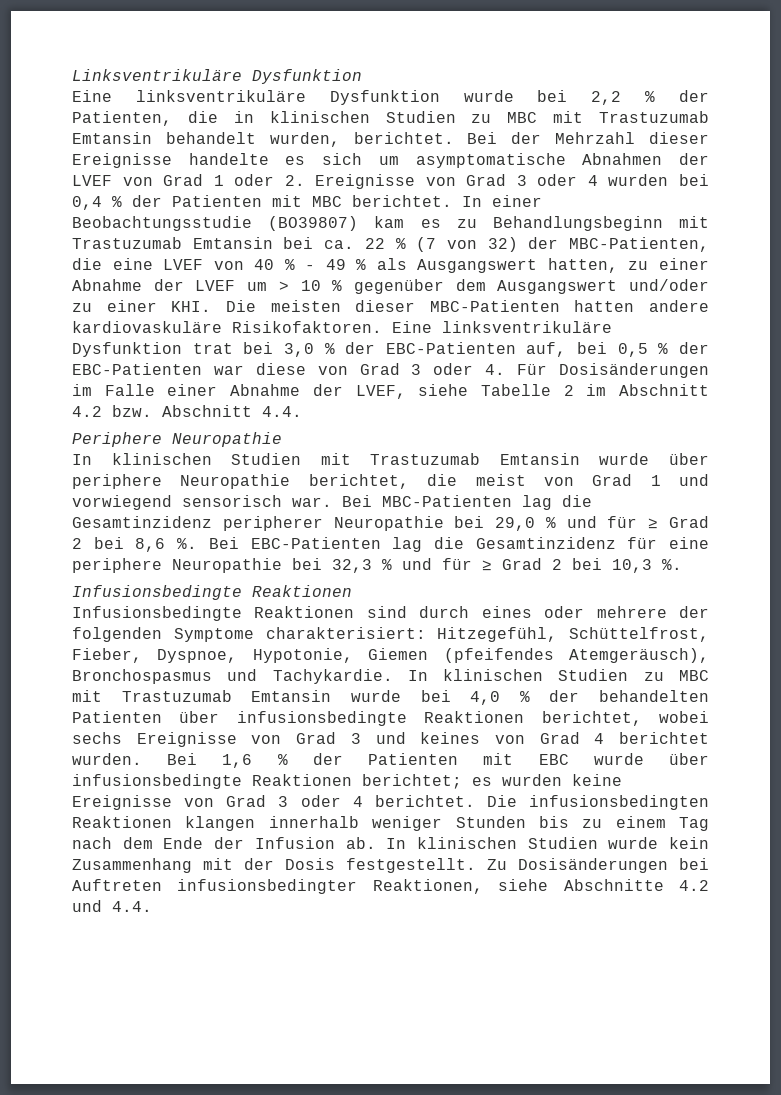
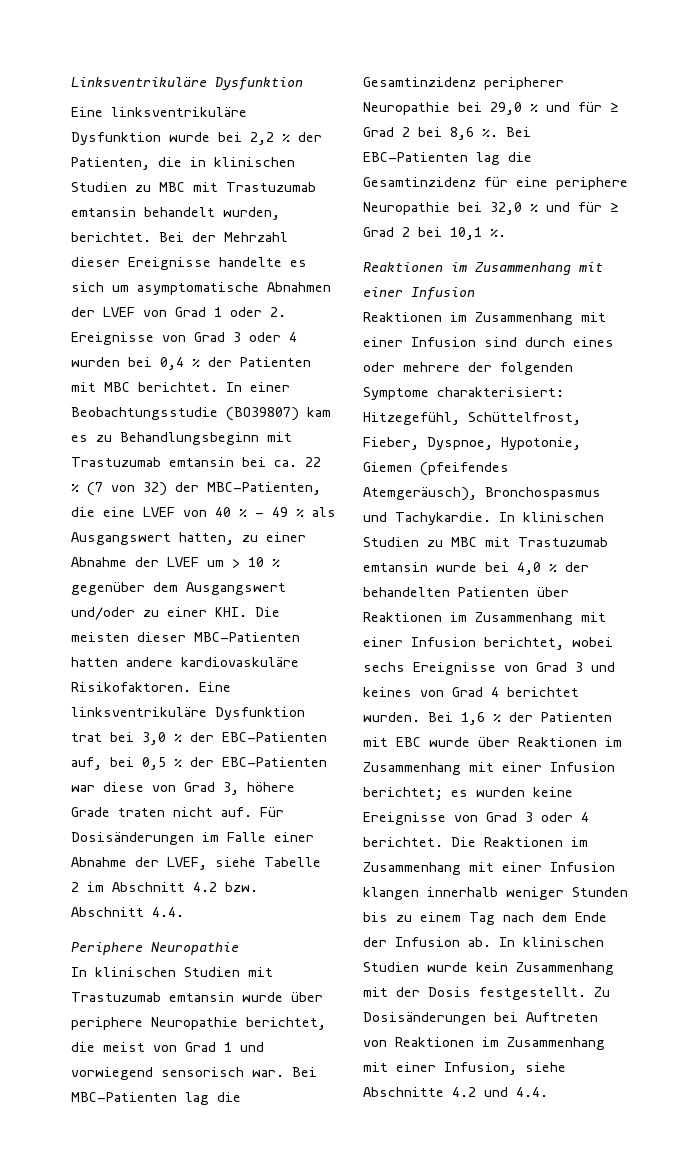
[72,132,152,144] Emtansin -> [71,207,136,217] emtansin
[192,237,273,249] Emtansin -> [169,457,234,467] emtansin
[411,363,506,375] 3 oder 4. -> [223,782,295,795] [71,807,252,817] 3, höhere Grade traten nicht auf.
[499,453,580,465] Emtansin -> [169,992,234,1002] emtansin
[332,558,652,573] 32,3 % und für ≥ Grad 2 bei 10,3 -> [490,202,618,215] [363,227,482,240] 32,0 % und für ≥ Grad 2 bei 10,1
[72,585,352,600] [72,606,355,621] Infusionsbedingte Reaktionen // Infusionsbedingte Reaktionen -> [363,262,603,275] [363,287,475,301] [363,312,606,325] [363,337,476,347] Reaktionen im Zusammenhang mit einer Infusion // Reaktionen im Zusammenhang mit einer Infusion
[251,690,332,702] Emtansin -> [363,562,428,572] emtansin
[236,711,525,726] infusionsbedingte Reaktionen -> [363,612,606,625] [363,637,476,647] Reaktionen im Zusammenhang mit einer Infusion
[72,774,352,789] infusionsbedingte Reaktionen -> [518,737,622,747] [363,762,615,775] Reaktionen im Zusammenhang mit einer Infusion
[529,795,709,810] [72,816,172,828] infusionsbedingten Reaktionen -> [484,837,588,847] [363,862,615,875] Reaktionen im Zusammenhang mit einer Infusion
[177,879,483,894] infusionsbedingter Reaktionen, -> [363,1037,605,1050] [363,1062,517,1075] von Reaktionen im Zusammenhang mit einer Infusion,

